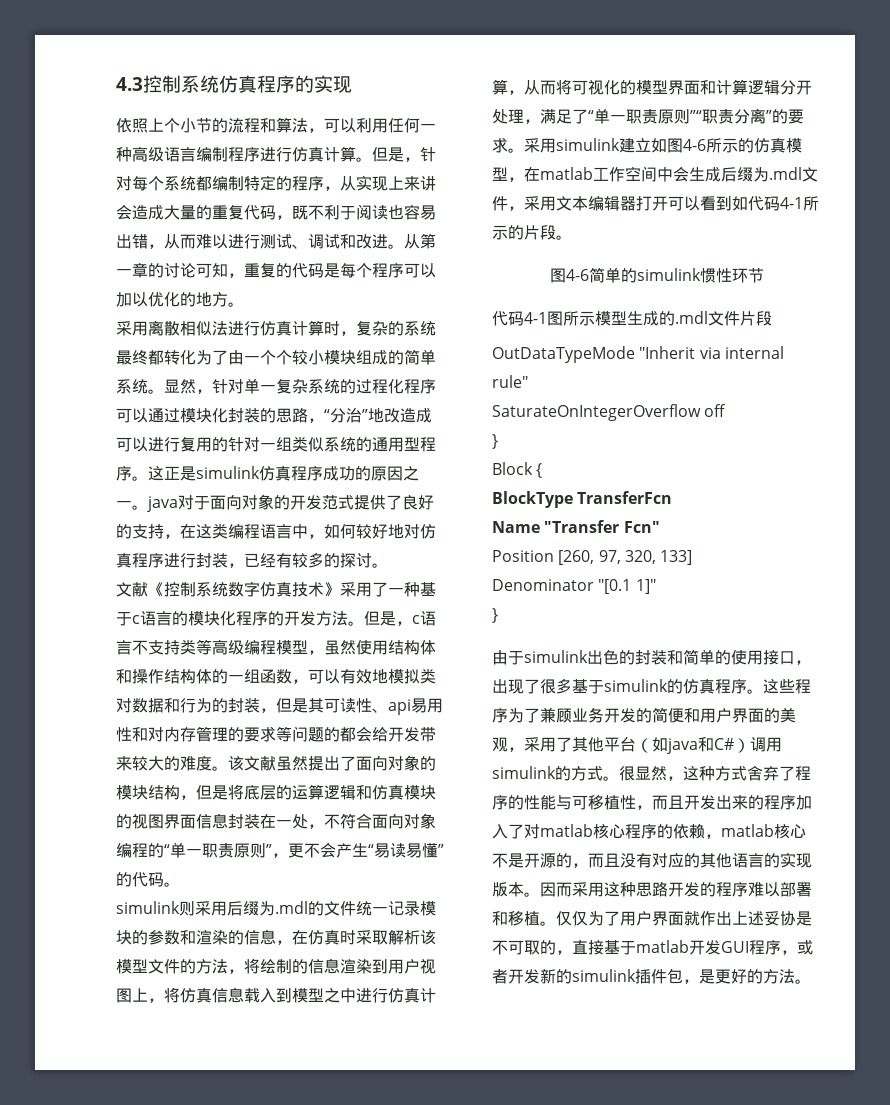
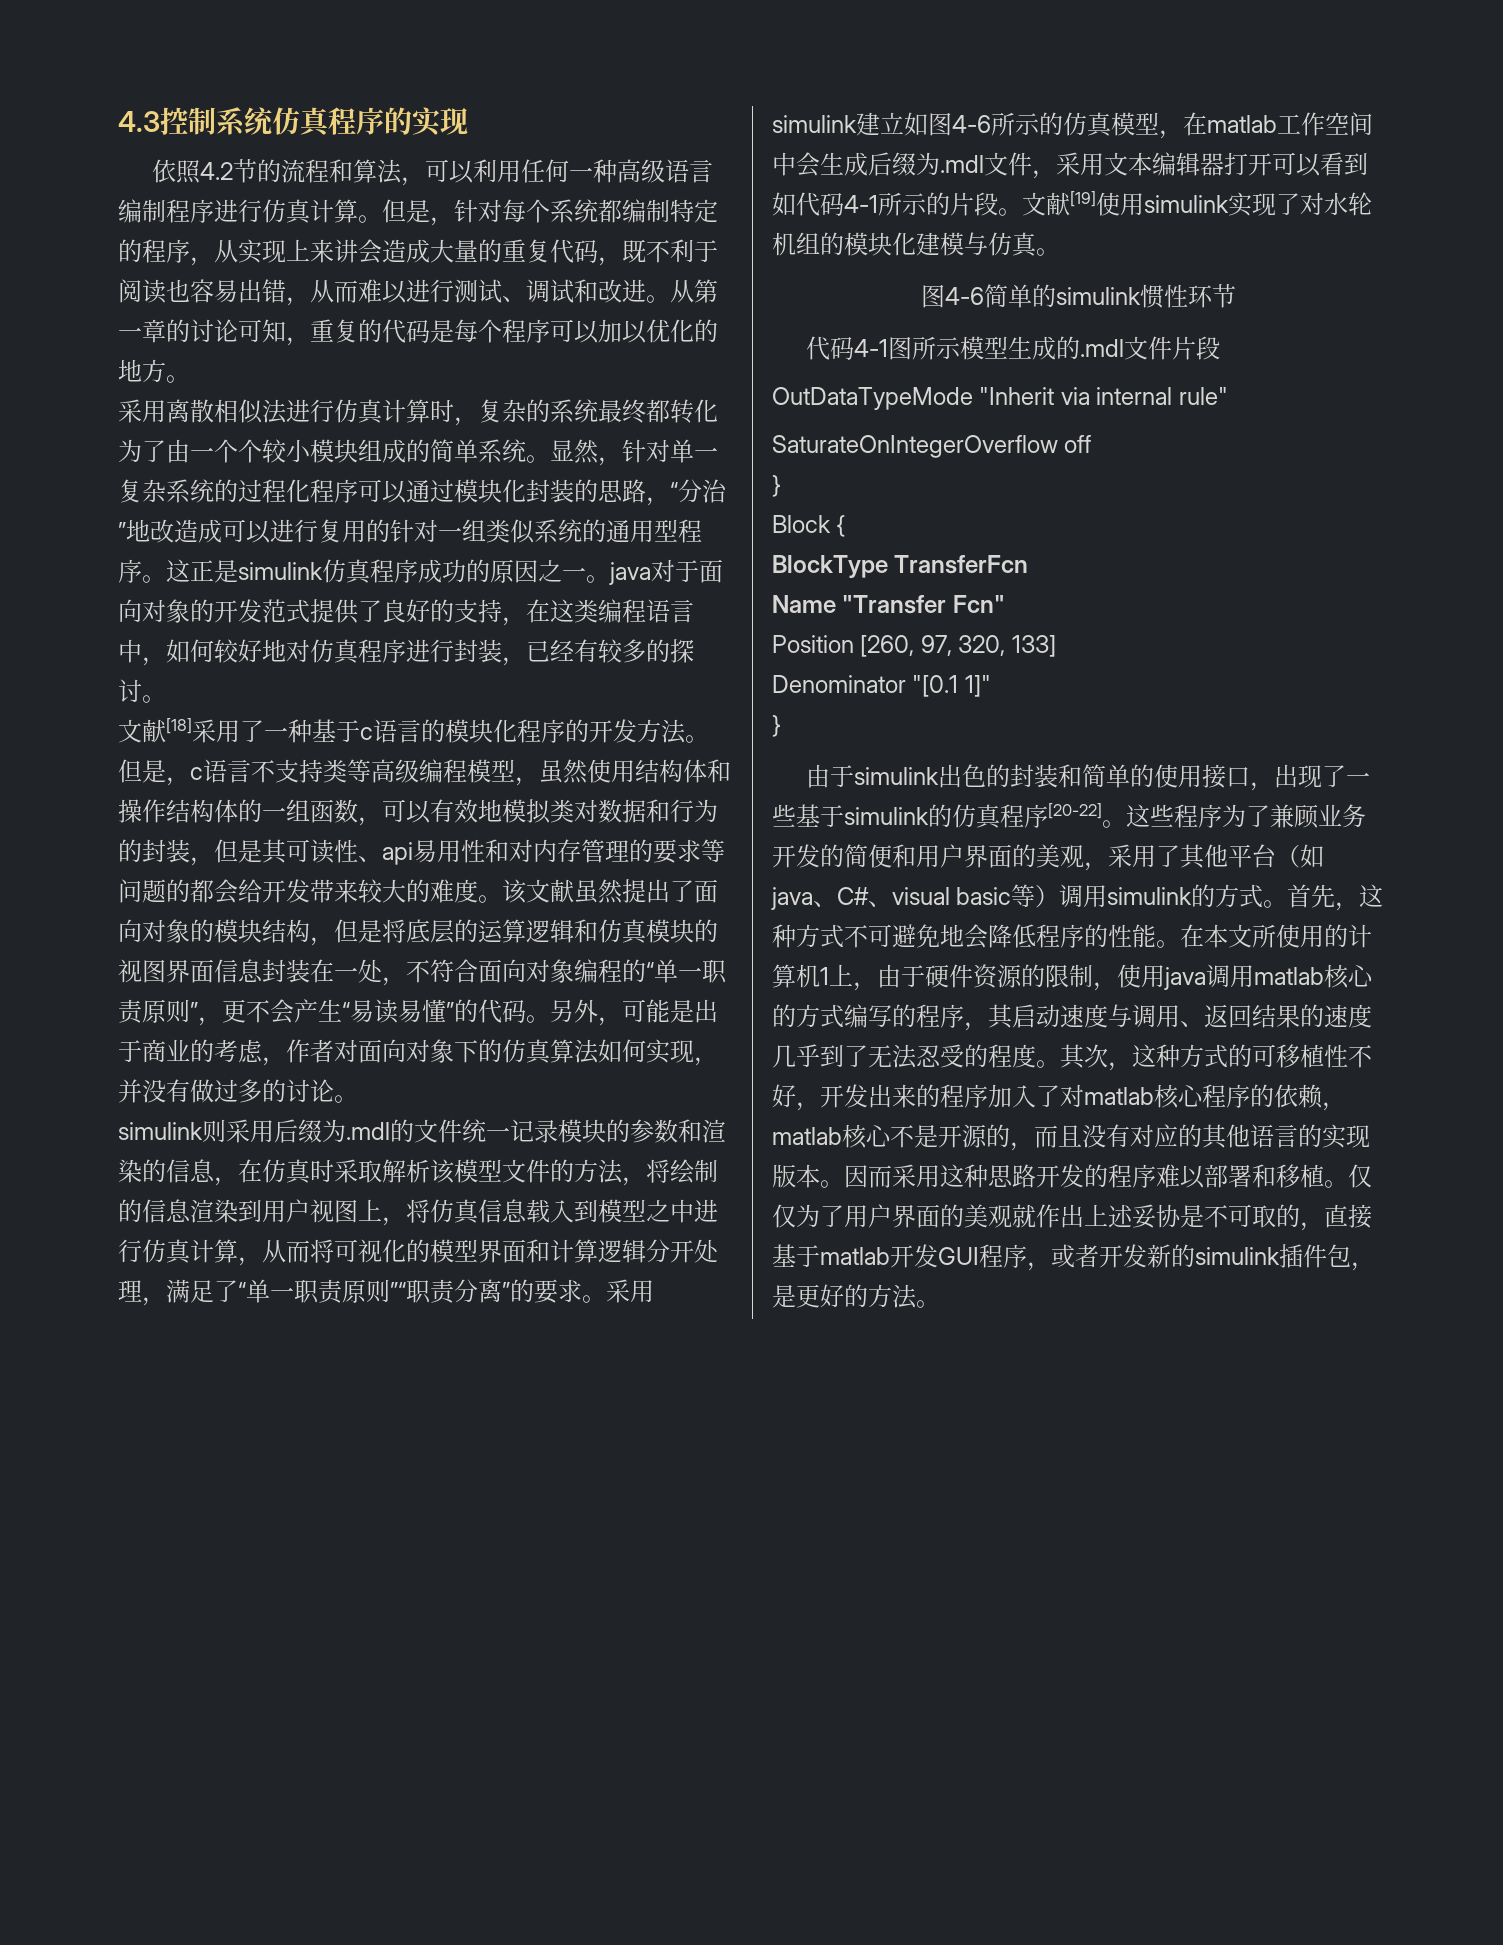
[148,118,196,133] 上个小 -> [199,162,233,180] 4.2
[148,581,340,597] 《控制系统数字仿真技术》 -> [166,718,192,734] [18]
(180, 884) none -> [550,999,718,1026] [118,1039,718,1066] [118,1079,358,1103] 另外，可能是出于商业的考虑，作者对面向对象下的仿真算法如何实现，并没有做过多的讨论。
(572, 237) none -> [1022,191,1372,217] [772,232,1060,257] 文献[19]使用simulink实现了对水轮机组的模块化建模与仿真。
[540,678,572,694] 很多 -> [1345,772,1370,785] [772,804,796,827] 一些
(747, 686) none -> [1048,803,1102,819] [20-22]
[698,737,734,752] 和C# -> [813,884,1036,907] 、C#、visual basic等
[619,765,811,781] [492,795,572,810] 很显然，这种方式舍弃了程序的性能与 -> [1287,884,1384,911] [772,924,1372,949] [772,964,1374,991] [772,1004,1372,1031] [772,1044,1252,1071] 首先，这种方式不可避免地会降低程序的性能。在本文所使用的计算机1上，由于硬件资源的限制，使用java调用matlab核心的方式编写的程序，其启动速度与调用、返回结果的速度几乎到了无法忍受的程度。其次，这种方式的
[636,795,684,810] ，而且 -> [1348,1045,1372,1068] [772,1084,820,1111] 不好，
(684, 918) none -> [940,1204,1012,1228] 的美观

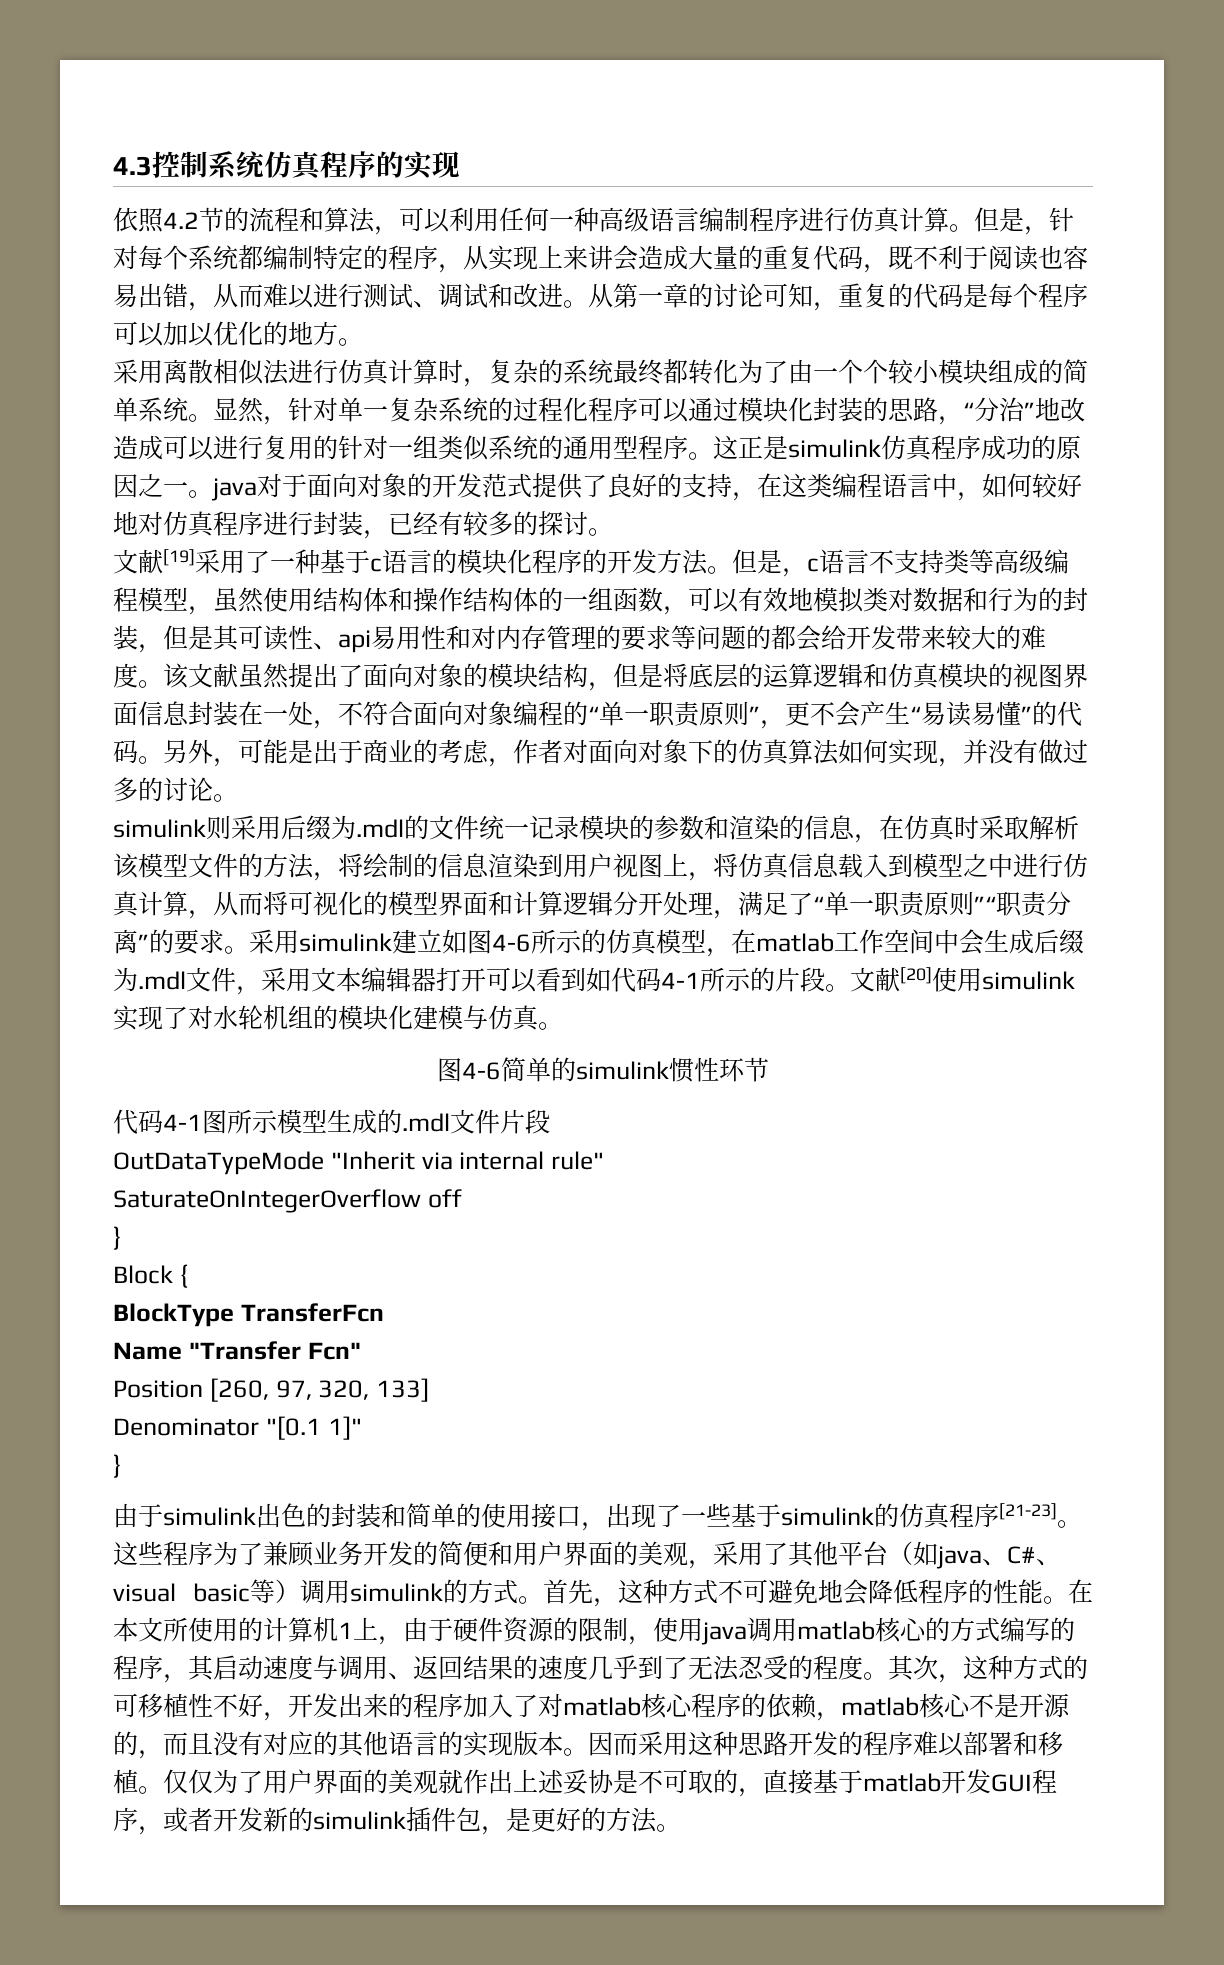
[166,718,192,734] [18] -> [163,549,195,566] [19]
[1070,191,1096,207] [19] -> [900,967,932,984] [20]
[1048,803,1102,819] [20-22] -> [999,1503,1057,1520] [21-23]

